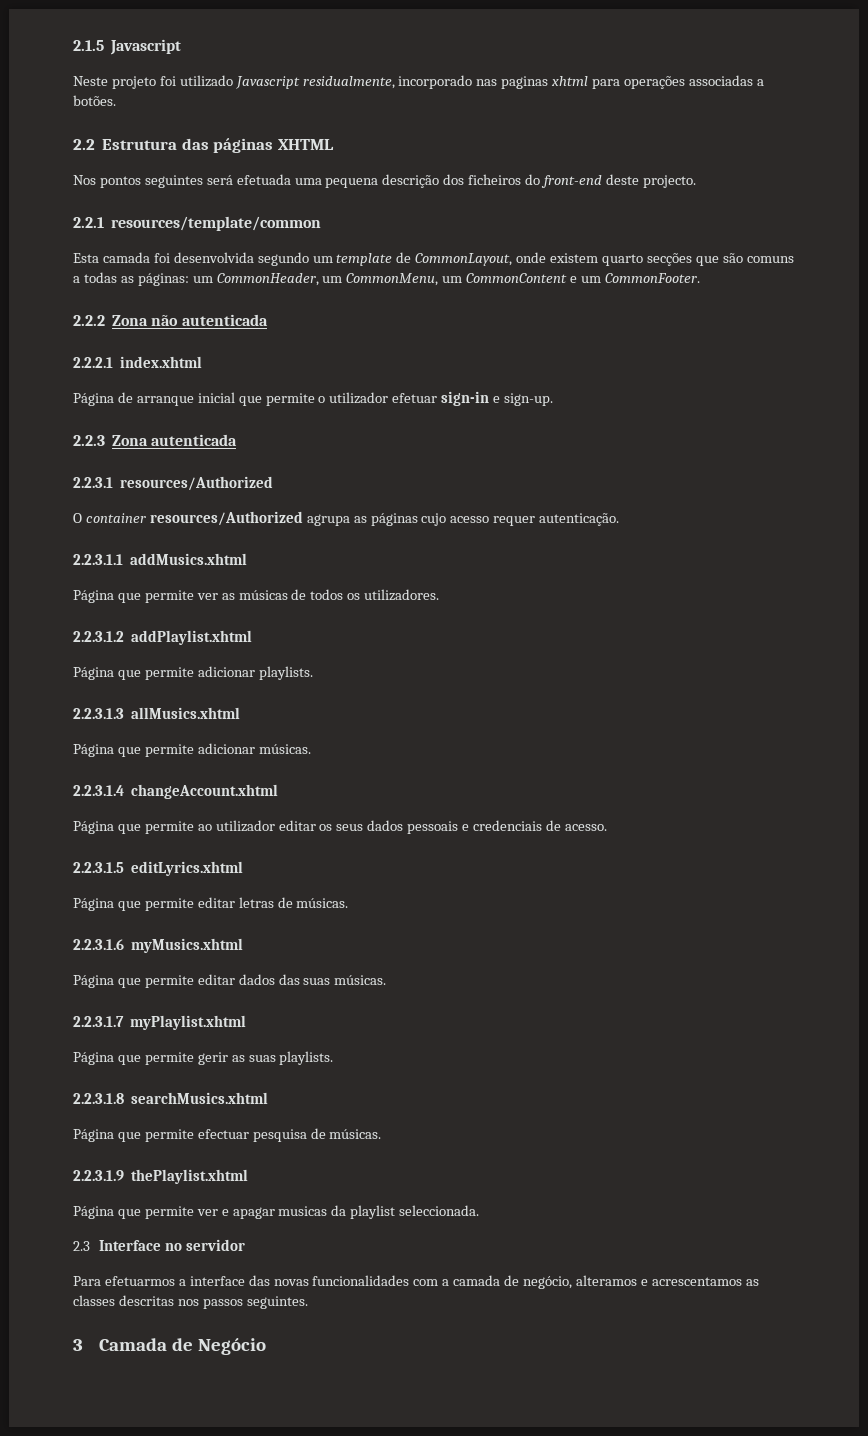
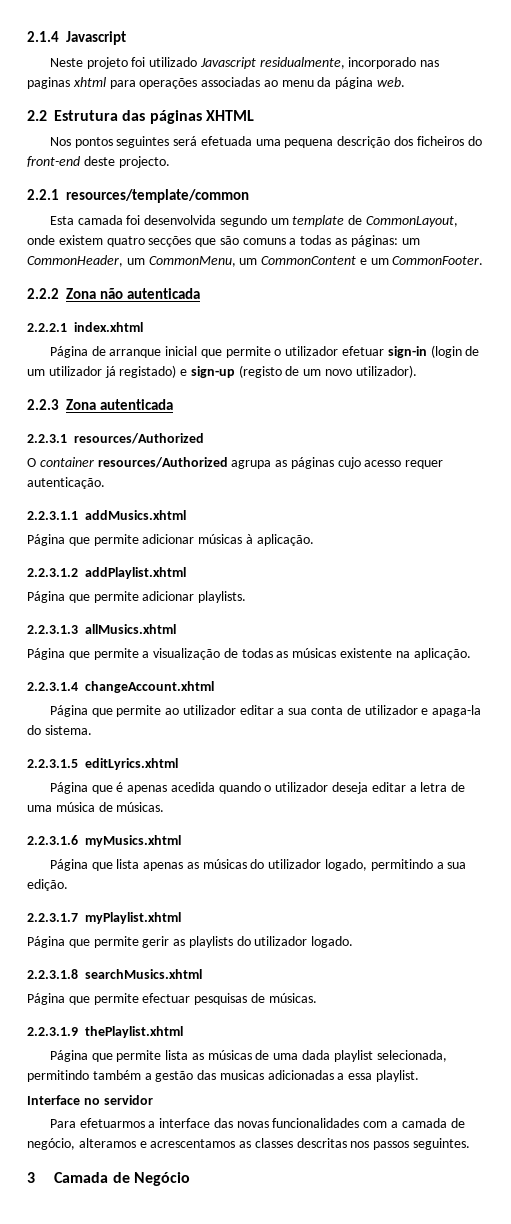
[73,40,104,51] 2.1.5 -> [27,31,59,42] 2.1.4
[756,79,764,86] [73,95,116,106] a botões. -> [263,77,406,89] ao menu da página web.
[602,254,644,266] quarto -> [106,236,145,247] quatro
[493,393,554,406] e sign-up. -> [430,345,480,358] [27,365,417,378] (login de um utilizador já registado) e sign-up (registo de um novo utilizador).
[196,589,440,601] ver as músicas de todos os utilizadores. -> [142,534,314,546] adicionar músicas à aplicação.
[197,743,311,754] adicionar músicas. -> [142,648,471,660] a visualização de todas as músicas existente na aplicação.
[319,820,607,834] [73,861,244,876] [73,897,274,911] os seus dados pessoais e credenciais de acesso. // 2.2.3.1.5 editLyrics.xhtml // Página que permite editar letras -> [277,705,482,717] [27,725,92,735] [27,758,178,770] [49,782,466,794] [27,802,95,812] a sua conta de utilizador e apaga-la do sistema. // 2.2.3.1.5 editLyrics.xhtml // Página que é apenas acedida quando o utilizador deseja editar a letra de uma música
[144,974,387,988] permite editar dados das suas músicas. -> [116,859,467,871] [27,879,68,891] lista apenas as músicas do utilizador logado, permitindo a sua edição.
[248,1051,334,1065] suas playlists. -> [188,936,354,948] playlists do utilizador logado.
[252,1129,307,1142] pesquisa -> [194,993,248,1005] pesquisas
[196,1205,480,1219] [73,1241,90,1251] ver e apagar musicas da playlist seleccionada. // 2.3 -> [165,1050,447,1062] [27,1070,420,1082] lista as músicas de uma dada playlist selecionada, permitindo também a gestão das musicas adicionadas a essa playlist. //

